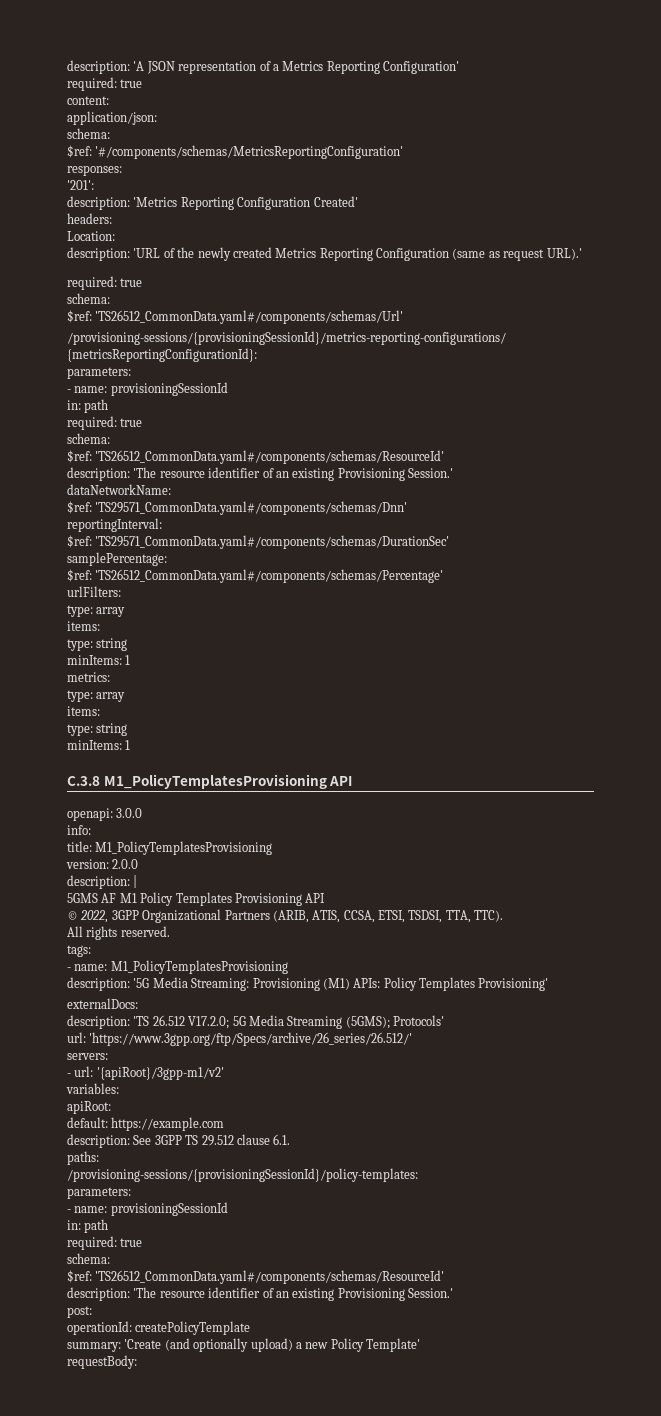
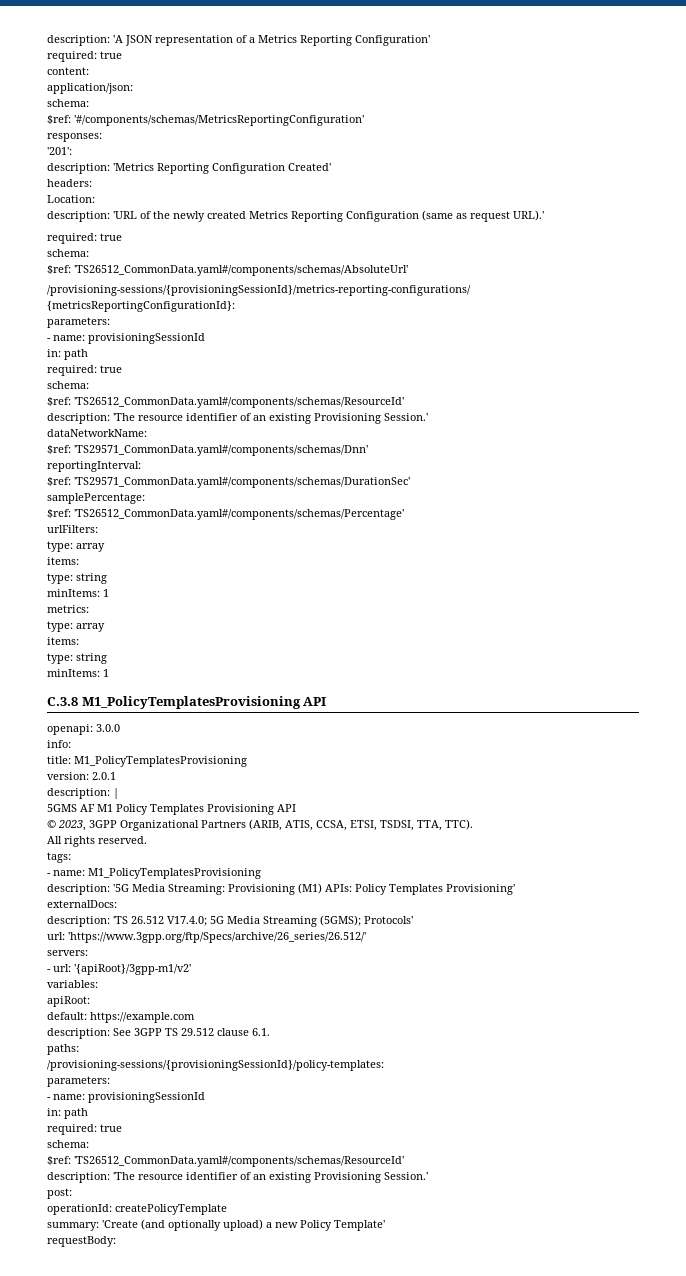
[95,310,404,324] 'TS26512_CommonData.yaml#/components/schemas/Url' -> [74,265,408,276] 'TS26512_CommonData.yaml#/components/schemas/AbsoluteUrl'
[112,859,139,869] 2.0.0 -> [92,772,116,780] 2.0.1
[80,910,109,923] 2022, -> [58,820,86,831] 2023,
[188,1016,230,1029] V17.2.0; -> [167,916,207,926] V17.4.0;

